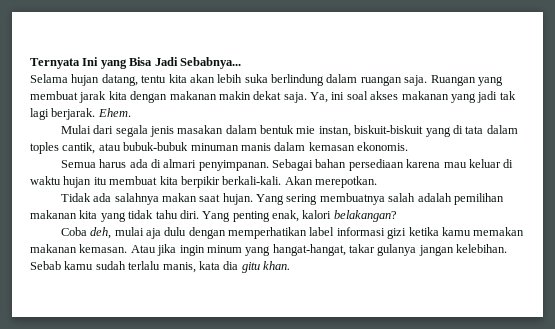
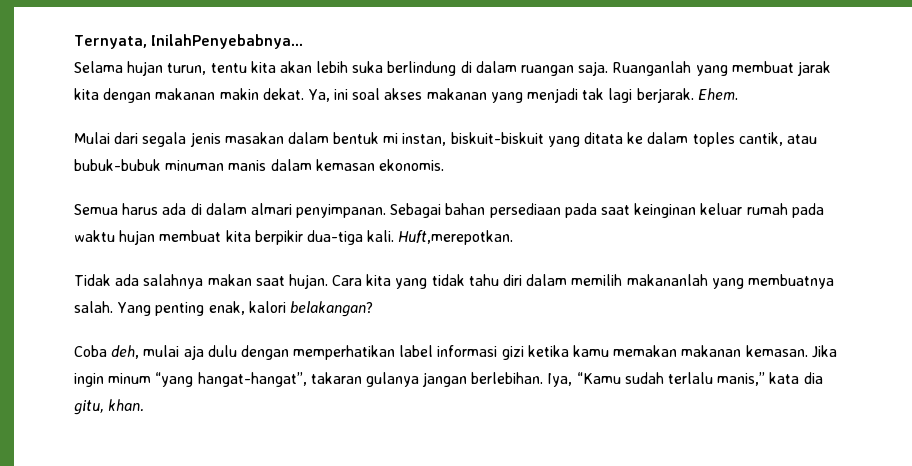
[30,57,241,69] Ternyata Ini yang Bisa Jadi Sebabnya... -> [74,34,304,49] Ternyata, InilahPenyebabnya...
[101,74,138,86] datang, -> [167,63,207,75] turun,
(324, 80) none -> [460,61,472,73] di
[430,75,476,86] Ruangan -> [612,61,692,76] Ruanganlah
[253,91,307,103] dekat saja. -> [262,88,304,100] dekat.
[477,91,498,103] jadi -> [527,88,579,103] menjadi
[296,126,316,134] mie -> [383,133,399,144] mi
[452,125,484,134] di tata -> [584,132,644,144] ditata ke
(161, 163) none -> [205,203,247,215] dalam
[406,159,514,168] karena mau keluar di -> [564,203,824,218] pada saat keinginan keluar rumah pada
[93,177,107,185] itu -> (156, 237) none
[222,176,377,188] berkali-kali. Akan merepotkan. -> [306,230,514,245] dua-tiga kali. Huft,merepotkan.
[256,193,504,205] [30,210,199,222] Yang sering membuatnya salah adalah pemilihan makanan kita yang tidak tahu diri. -> [332,274,834,289] [74,301,113,313] Cara kita yang tidak tahu diri dalam memilih makananlah yang membuatnya salah.
[130,244,508,256] [30,261,94,270] Atau jika ingin minum yang hangat-hangat, takar gulanya jangan kelebihan. Sebab kamu -> [811,345,837,358] [74,372,621,387] Jika ingin minum “yang hangat-hangat”, takaran gulanya jangan berlebihan. Iya, “Kamu
[162,262,196,273] manis, -> [717,372,766,386] manis,”
[241,262,260,273] gitu -> [74,400,104,415] gitu,

